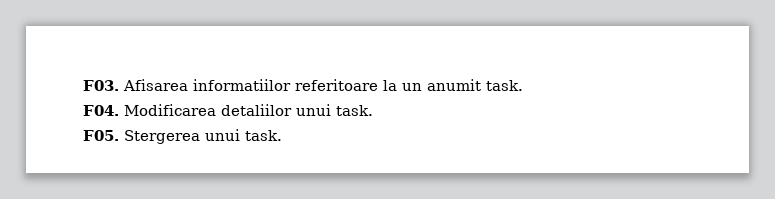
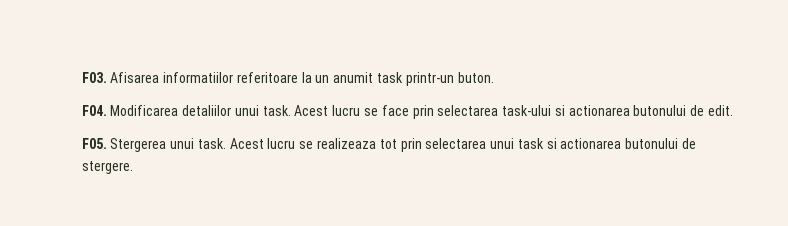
[486,80,524,91] task. -> [376,72,494,86] task printr-un buton.
[83,129,283,144] // F05. Stergerea unui task. -> [294,105,733,119] [81,138,696,152] [81,161,133,174] Acest lucru se face prin selectarea task-ului si actionarea butonului de edit. // F05. Stergerea unui task. Acest lucru se realizeaza tot prin selectarea unui task si actionarea butonului de stergere.

